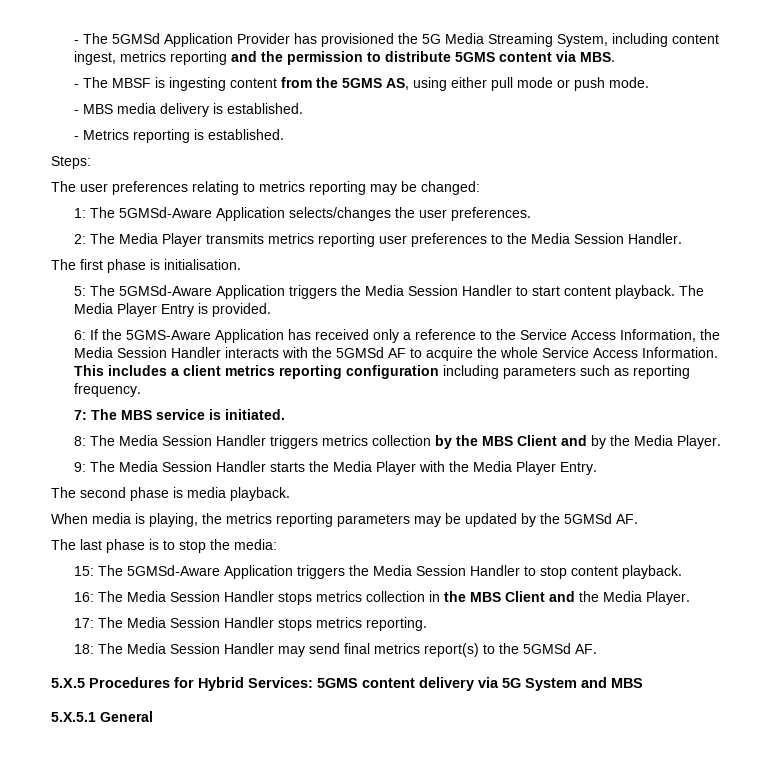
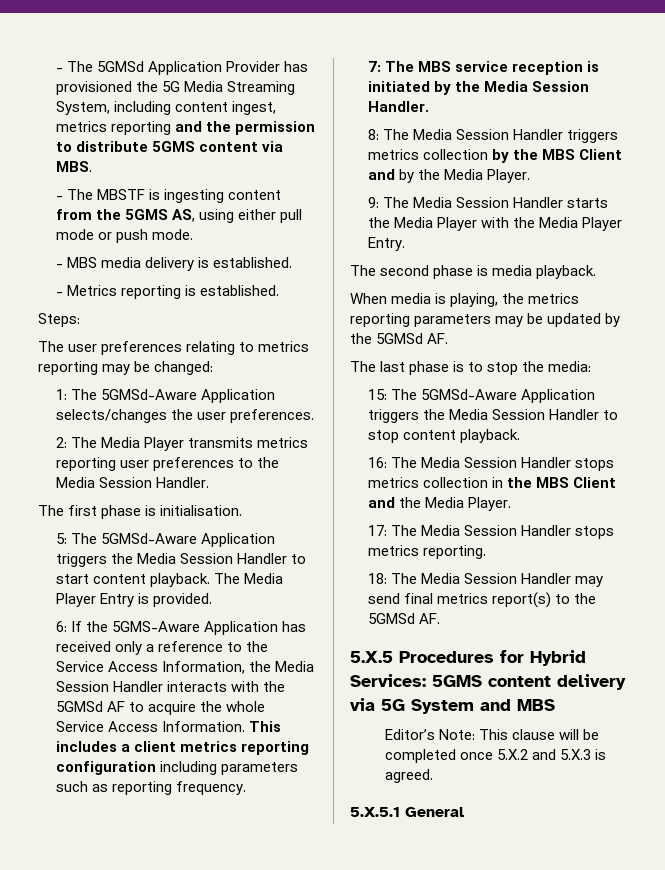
[112,78,152,88] MBSF -> [96,189,145,200] MBSTF
[209,409,286,420] is initiated. -> [511,61,599,75] [367,81,589,95] [367,101,429,112] reception is initiated by the Media Session Handler.
(643, 683) none -> [385,729,600,740] [385,749,607,763] [385,769,434,783] // Editor’s Note: This clause will be completed once 5.X.2 and 5.X.3 is agreed.

